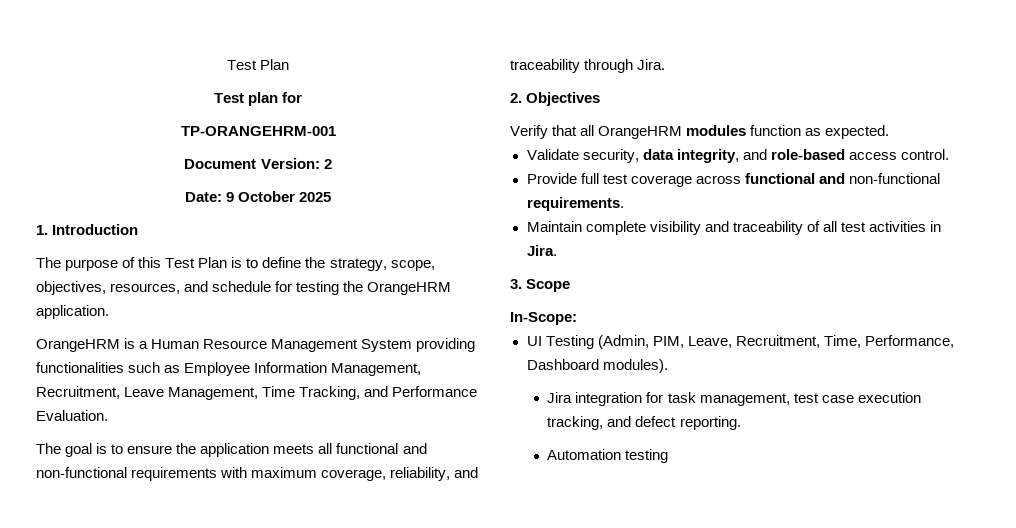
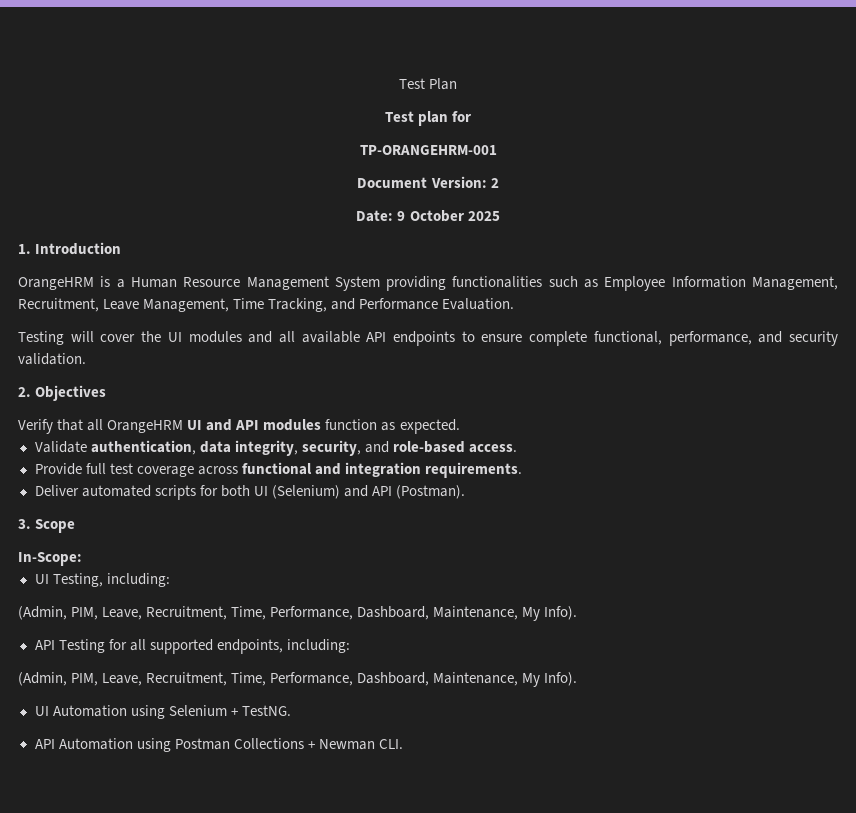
[36,257,435,271] [36,281,452,295] [36,305,109,319] // The purpose of this Test Plan is to define the strategy, scope, objectives, resources, and schedule for testing the OrangeHRM application. -> (122, 248) none
[36,443,427,457] [36,467,479,481] [510,59,666,73] The goal is to ensure the application meets all functional and non-functional requirements with maximum coverage, reliability, and traceability through Jira. -> [18,331,839,346] [18,353,86,365] Testing will cover the UI modules and all available API endpoints to ensure complete functional, performance, and security validation.
(683, 132) none -> [187,419,260,431] UI and API
[582,149,639,163] security, -> [90,440,196,455] authentication,
(739, 156) none -> [301,440,361,456] security,
[848,149,949,160] access control. -> [468,444,517,453] access.
[848,173,940,184] non-functional -> [344,462,421,477] integration
[526,221,941,235] [526,245,557,256] Maintain complete visibility and traceability of all test activities in Jira. -> [34,485,465,500] Deliver automated scripts for both UI (Selenium) and API (Postman).
[545,335,954,349] [526,359,668,373] [547,392,921,406] [547,416,741,430] [547,449,669,463] Testing (Admin, PIM, Leave, Recruitment, Time, Performance, Dashboard modules). // Jira integration for task management, test case execution tracking, and defect reporting. // Automation testing -> [52,573,170,587] [18,606,578,621] [34,639,350,654] [18,672,578,687] [34,705,291,719] [34,738,403,752] Testing, including: // (Admin, PIM, Leave, Recruitment, Time, Performance, Dashboard, Maintenance, My Info). // API Testing for all supported endpoints, including: // (Admin, PIM, Leave, Recruitment, Time, Performance, Dashboard, Maintenance, My Info). // UI Automation using Selenium + TestNG. // API Automation using Postman Collections + Newman CLI.

